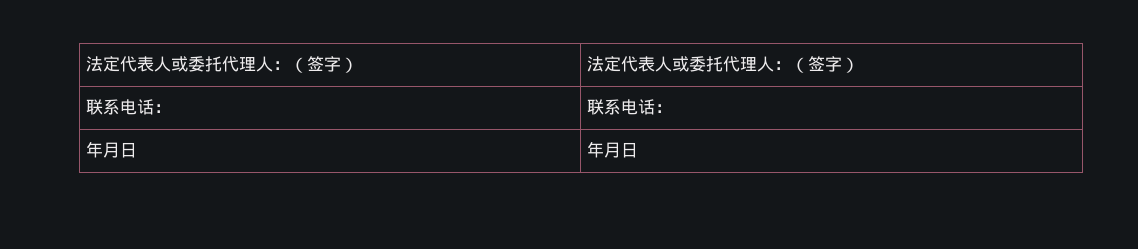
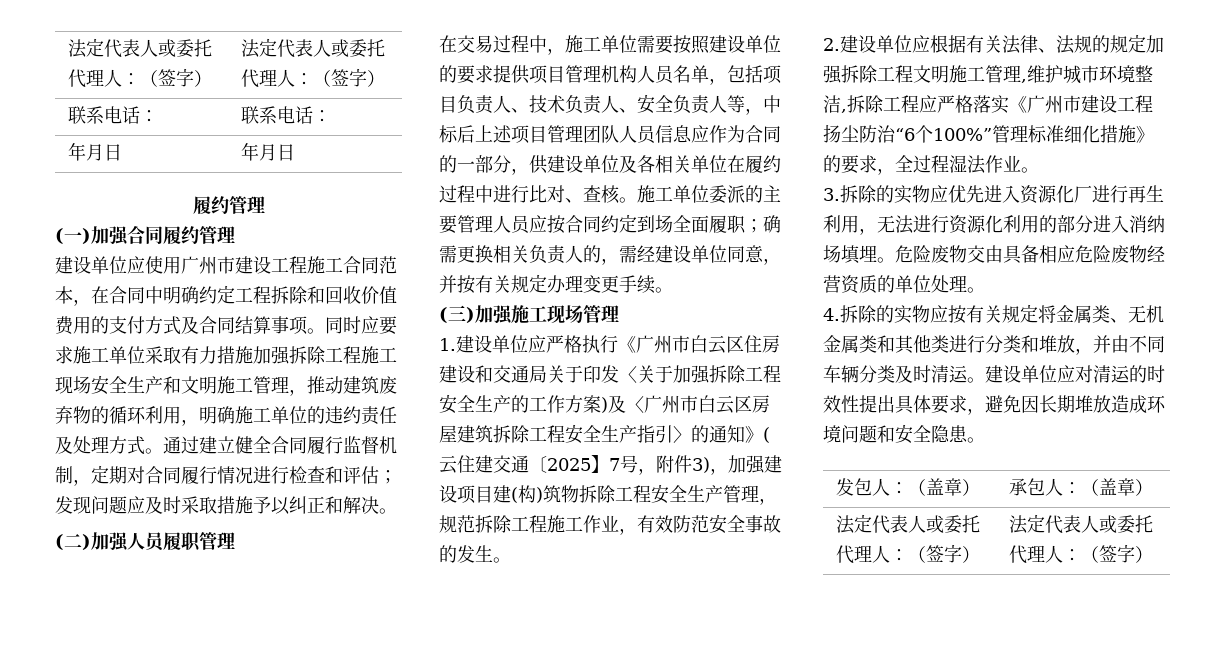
(639, 150) none -> [192,196,265,214] [55,226,235,246] [55,256,397,274] [55,285,397,306] [55,316,397,335] [55,346,397,365] [55,375,397,396] [55,406,397,426] [55,436,397,455] [55,465,397,486] [55,496,397,515] [55,532,235,552] [439,35,781,55] [439,65,782,85] [439,94,781,115] [439,125,781,144] [439,155,781,175] [439,185,781,204] [439,214,781,234] [439,245,781,265] [439,274,673,294] [439,305,619,325] [439,335,780,354] [439,365,781,384] [439,394,770,414] [439,424,770,444] [439,455,782,475] [439,484,777,505] [439,514,781,535] [439,545,511,563] [823,34,1164,54] [823,65,1153,84] [823,95,1153,114] [823,124,1154,143] [823,155,1039,175] [823,185,1164,204] [823,215,1165,235] [823,245,1165,264] [823,275,985,294] [823,304,1164,324] [823,335,1165,355] [823,365,1165,383] [823,395,1166,415] [823,424,985,444] [835,478,980,496] [1008,478,1153,496] [835,514,980,534] [835,544,980,564] [1008,514,1153,534] [1008,544,1153,564] // 履约管理 // (一)加强合同履约管理 // 建设单位应使用广州市建设工程施工合同范本，在合同中明确约定工程拆除和回收价值费用的支付方式及合同结算事项。同时应要求施工单位采取有力措施加强拆除工程施工现场安全生产和文明施工管理，推动建筑废弃物的循环利用，明确施工单位的违约责任及处理方式。通过建立健全合同履行监督机制，定期对合同履行情况进行检查和评估；发现问题应及时采取措施予以纠正和解决。 // (二)加强人员履职管理 // 在交易过程中，施工单位需要按照建设单位的要求提供项目管理机构人员名单，包括项目负责人、技术负责人、安全负责人等，中标后上述项目管理团队人员信息应作为合同的一部分，供建设单位及各相关单位在履约过程中进行比对、查核。施工单位委派的主要管理人员应按合同约定到场全面履职；确需更换相关负责人的，需经建设单位同意，并按有关规定办理变更手续。 // (三)加强施工现场管理 // 1.建设单位应严格执行《广州市白云区住房建设和交通局关于印发〈关于加强拆除工程安全生产的工作方案)及〈广州市白云区房屋建筑拆除工程安全生产指引〉的通知》(云住建交通〔2025】7号，附件3)，加强建设项目建(构)筑物拆除工程安全生产管理，规范拆除工程施工作业，有效防范安全事故的发生。 // 2.建设单位应根据有关法律、法规的规定加强拆除工程文明施工管理,维护城市环境整洁,拆除工程应严格落实《广州市建设工程扬尘防治“6个100%”管理标准细化措施》的要求，全过程湿法作业。 // 3.拆除的实物应优先进入资源化厂进行再生利用，无法进行资源化利用的部分进入消纳场填埋。危险废物交由具备相应危险废物经营资质的单位处理。 // 4.拆除的实物应按有关规定将金属类、无机金属类和其他类进行分类和堆放，并由不同车辆分类及时清运。建设单位应对清运的时效性提出具体要求，避免因长期堆放造成环境问题和安全隐患。 // 发包人：（盖章） | 承包人：（盖章） // 法定代表人或委托代理人：（签字） | 法定代表人或委托代理人：（签字）

